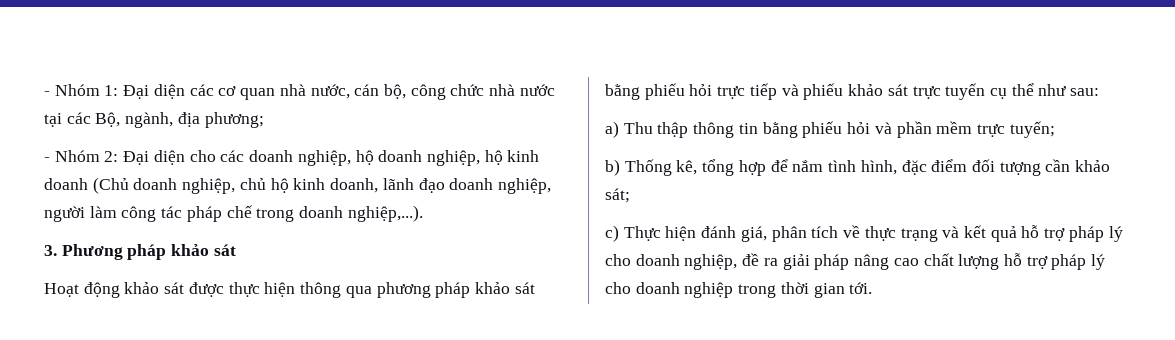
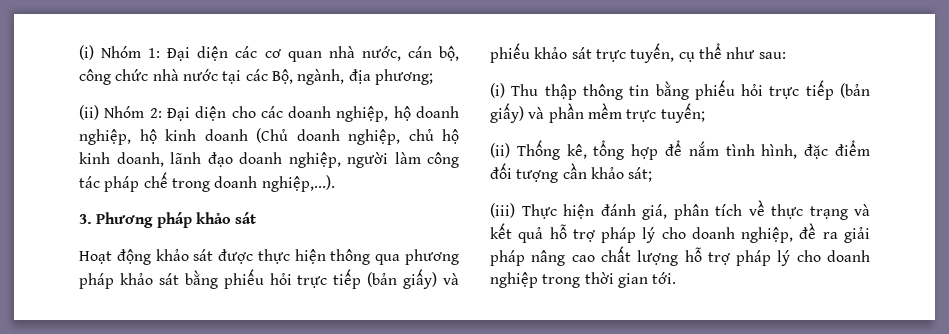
[44,91,50,96] - -> [79,45,94,60] (i)
[44,157,50,162] - -> [79,105,99,120] (ii)
(777, 91) none -> [367,269,438,289] (bản giấy)
[945,83,986,100] tuyến -> [630,43,675,63] tuyến,
[605,121,619,138] a) -> [490,83,505,98] (i)
(871, 128) none -> [769,80,870,100] [490,103,524,123] trực tiếp (bản giấy)
[605,159,620,176] b) -> [490,143,510,158] (ii)
[605,225,619,242] c) -> [490,203,515,218] (iii)

